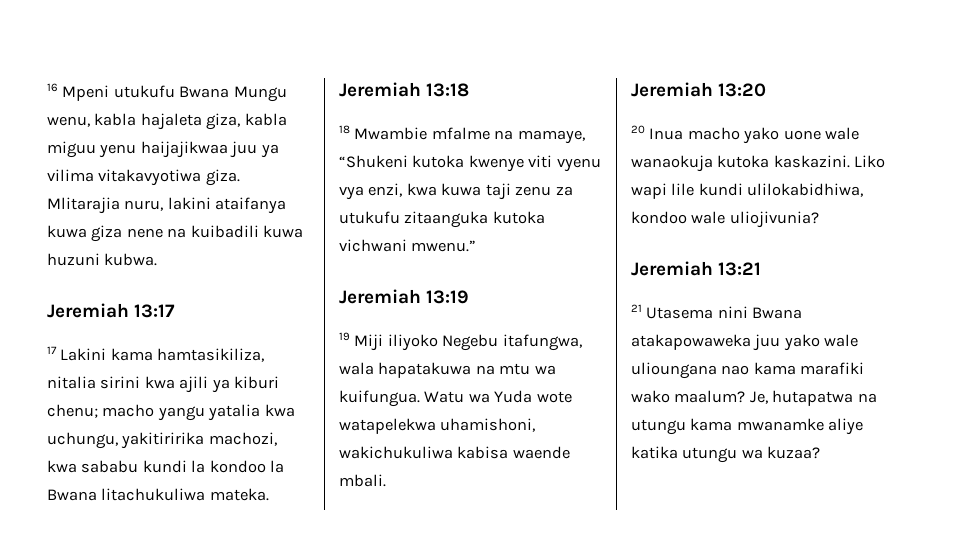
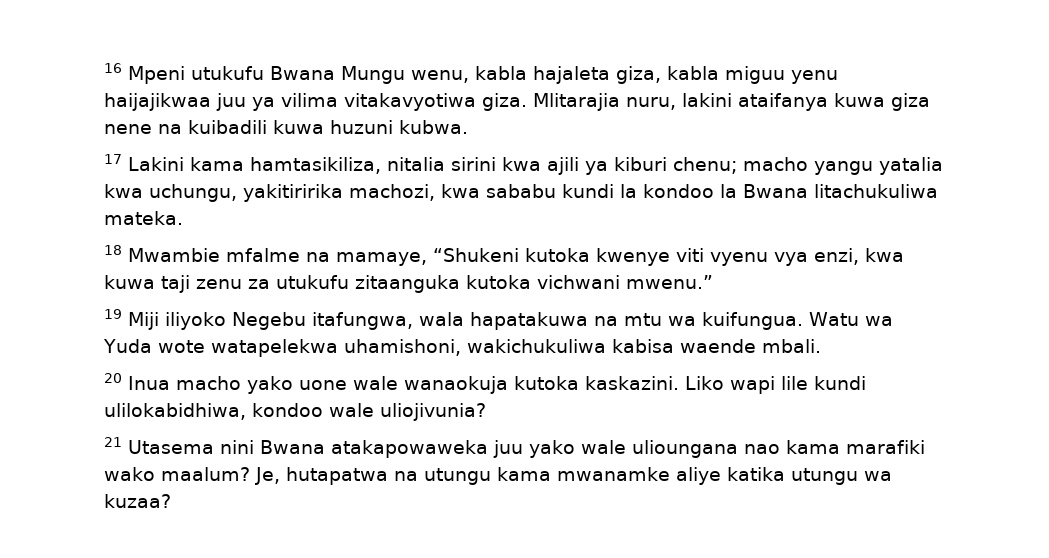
[47,303,176,318] // Jeremiah 13:17 -> (468, 127) none
[339,82,470,97] // Jeremiah 13:18 -> (183, 218) none
[339,289,470,304] // Jeremiah 13:19 -> (713, 282) none
[631,82,767,97] // Jeremiah 13:20 -> (821, 346) none
[631,261,762,276] // Jeremiah 13:21 -> (486, 412) none

